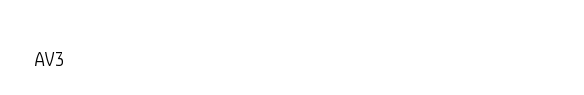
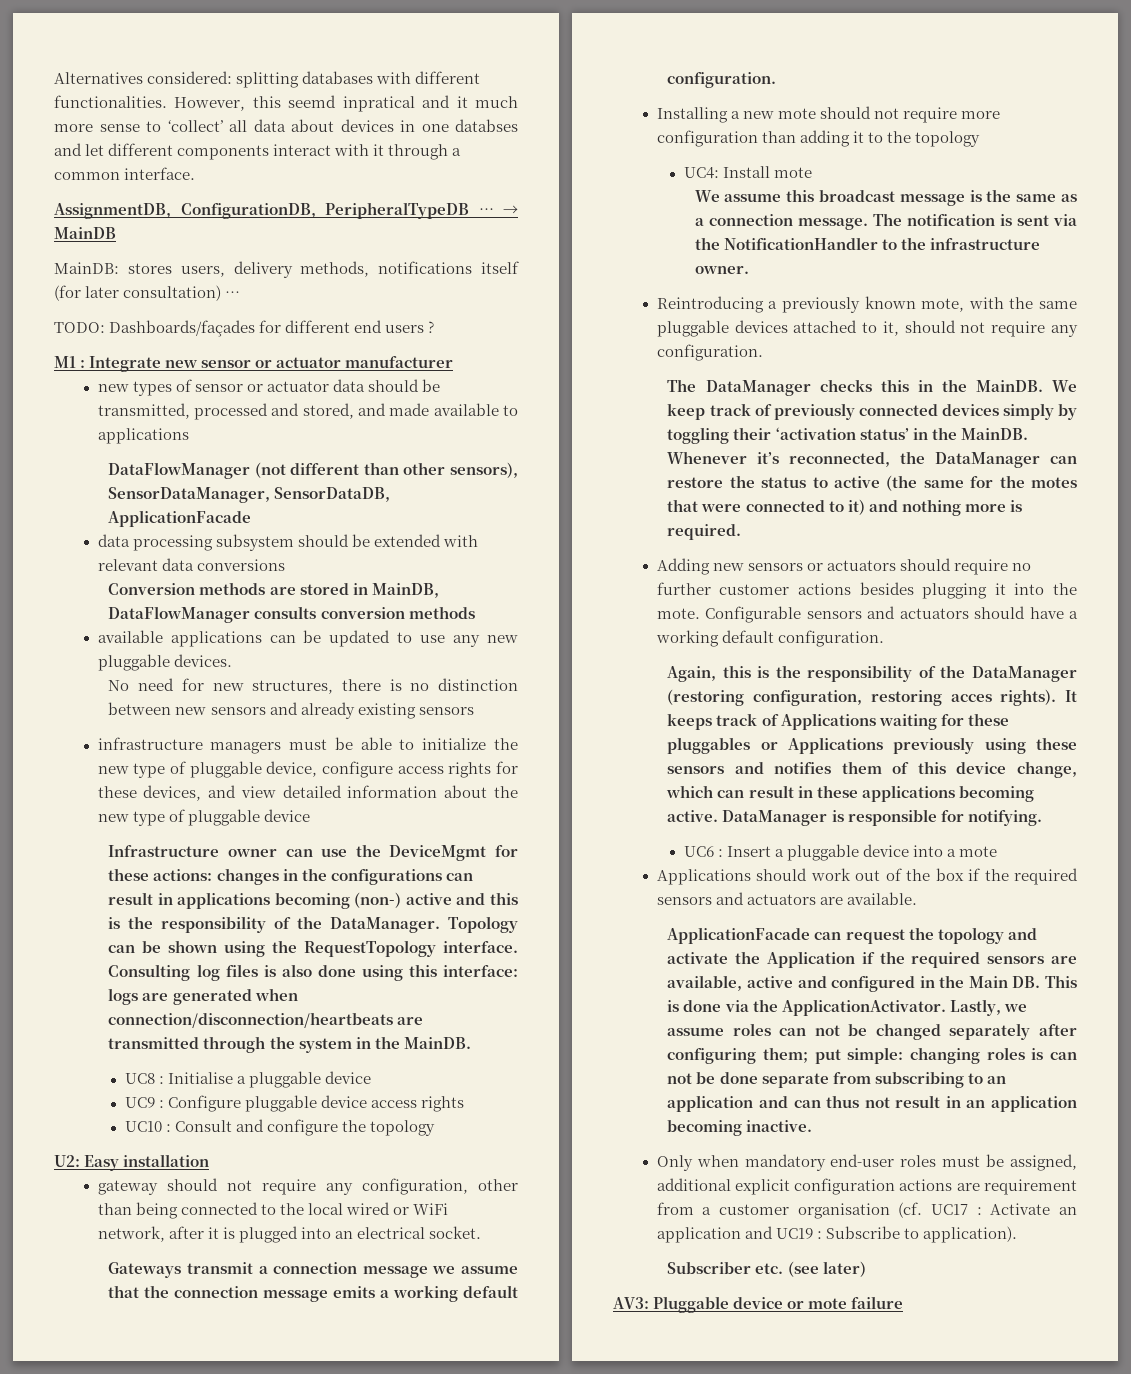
[34,52,64,66] AV3 -> [54,71,481,88] [54,95,519,112] [54,119,518,132] [54,143,462,160] [54,167,196,180] [54,202,518,219] [54,227,116,239] [54,261,520,278] [54,285,241,301] [54,320,435,337] [54,356,454,372] [97,379,441,396] [97,403,518,420] [97,428,189,444] [108,462,518,479] [108,487,391,503] [108,510,252,527] [97,534,479,551] [97,558,285,571] [108,582,439,598] [108,606,475,623] [97,630,518,647] [97,654,232,671] [108,678,519,694] [108,702,474,719] [97,737,519,754] [97,761,518,778] [97,785,518,801] [97,809,310,826] [108,844,518,861] [108,868,473,885] [108,892,518,909] [108,916,518,933] [108,940,518,957] [108,964,519,981] [108,988,298,1005] [108,1012,424,1028] [108,1036,471,1053] [124,1071,372,1088] [124,1095,465,1112] [124,1119,436,1136] [54,1154,210,1171] [97,1178,518,1195] [97,1202,449,1219] [97,1226,482,1243] [108,1262,518,1278] [108,1285,518,1302] [667,72,777,88] [656,106,1001,123] [656,130,981,147] [683,166,813,179] [694,189,1077,206] [694,213,1077,230] [694,237,1040,250] [694,266,749,274] [656,296,1077,313] [656,320,1078,337] [656,344,763,361] [667,379,1077,396] [667,403,1077,420] [667,427,1028,444] [667,451,1077,468] [667,475,1077,491] [667,499,1022,516] [667,524,742,540] [656,558,1032,575] [656,582,1077,599] [656,606,1078,623] [655,630,884,647] [667,665,1077,682] [667,689,1077,706] [667,713,1009,730] [667,737,1077,754] [667,761,1077,778] [666,785,1034,802] [667,809,1042,826] [683,844,998,861] [656,868,1078,885] [656,892,917,905] [667,927,1037,944] [667,951,1077,968] [667,975,1077,992] [667,999,1027,1016] [667,1023,1077,1040] [667,1047,1077,1064] [667,1072,1006,1088] [667,1095,1077,1112] [667,1120,813,1136] [656,1154,1077,1171] [656,1178,1077,1195] [656,1202,1077,1219] [656,1226,1018,1243] [667,1261,866,1277] [613,1296,904,1313] Alternatives considered: splitting databases with different functionalities. However, this seemd inpratical and it much more sense to ‘collect’ all data about devices in one databses and let different components interact with it through a common interface. // AssignmentDB, ConfigurationDB, PeripheralTypeDB … → MainDB // MainDB: stores users, delivery methods, notifications itself (for later consultation) … // TODO: Dashboards/façades for different end users ? // M1 : Integrate new sensor or actuator manufacturer // new types of sensor or actuator data should be transmitted, processed and stored, and made available to applications // DataFlowManager (not different than other sensors), SensorDataManager, SensorDataDB, ApplicationFacade // data processing subsystem should be extended with relevant data conversions // Conversion methods are stored in MainDB, DataFlowManager consults conversion methods // available applications can be updated to use any new pluggable devices. // No need for new structures, there is no distinction between new sensors and already existing sensors // infrastructure managers must be able to initialize the new type of pluggable device, configure access rights for these devices, and view detailed information about the new type of pluggable device // Infrastructure owner can use the DeviceMgmt for these actions: changes in the configurations can result in applications becoming (non-) active and this is the responsibility of the DataManager. Topology can be shown using the RequestTopology interface. Consulting log files is also done using this interface: logs are generated when connection/disconnection/heartbeats are transmitted through the system in the MainDB. // UC8 : Initialise a pluggable device // UC9 : Configure pluggable device access rights // UC10 : Consult and configure the topology // U2: Easy installation // gateway should not require any configuration, other than being connected to the local wired or WiFi network, after it is plugged into an electrical socket. // Gateways transmit a connection message we assume that the connection message emits a working default configuration. // Installing a new mote should not require more configuration than adding it to the topology // UC4: Install mote // We assume this broadcast message is the same as a connection message. The notification is sent via the NotificationHandler to the infrastructure owner. // Reintroducing a previously known mote, with the same pluggable devices attached to it, should not require any configuration. // The DataManager checks this in the MainDB. We keep track of previously connected devices simply by toggling their ‘activation status’ in the MainDB. Whenever it’s reconnected, the DataManager can restore the status to active (the same for the motes that were connected to it) and nothing more is required. // Adding new sensors or actuators should require no further customer actions besides plugging it into the mote. Configurable sensors and actuators should have a working default configuration. // Again, this is the responsibility of the DataManager (restoring configuration, restoring acces rights). It keeps track of Applications waiting for these pluggables or Applications previously using these sensors and notifies them of this device change, which can result in these applications becoming active. DataManager is responsible for notifying. // UC6 : Insert a pluggable device into a mote // Applications should work out of the box if the required sensors and actuators are available. // ApplicationFacade can request the topology and activate the Application if the required sensors are available, active and configured in the Main DB. This is done via the ApplicationActivator. Lastly, we assume roles can not be changed separately after configuring them; put simple: changing roles is can not be done separate from subscribing to an application and can thus not result in an application becoming inactive. // Only when mandatory end-user roles must be assigned, additional explicit configuration actions are requirement from a customer organisation (cf. UC17 : Activate an application and UC19 : Subscribe to application). // Subscriber etc. (see later) // AV3: Pluggable device or mote failure

